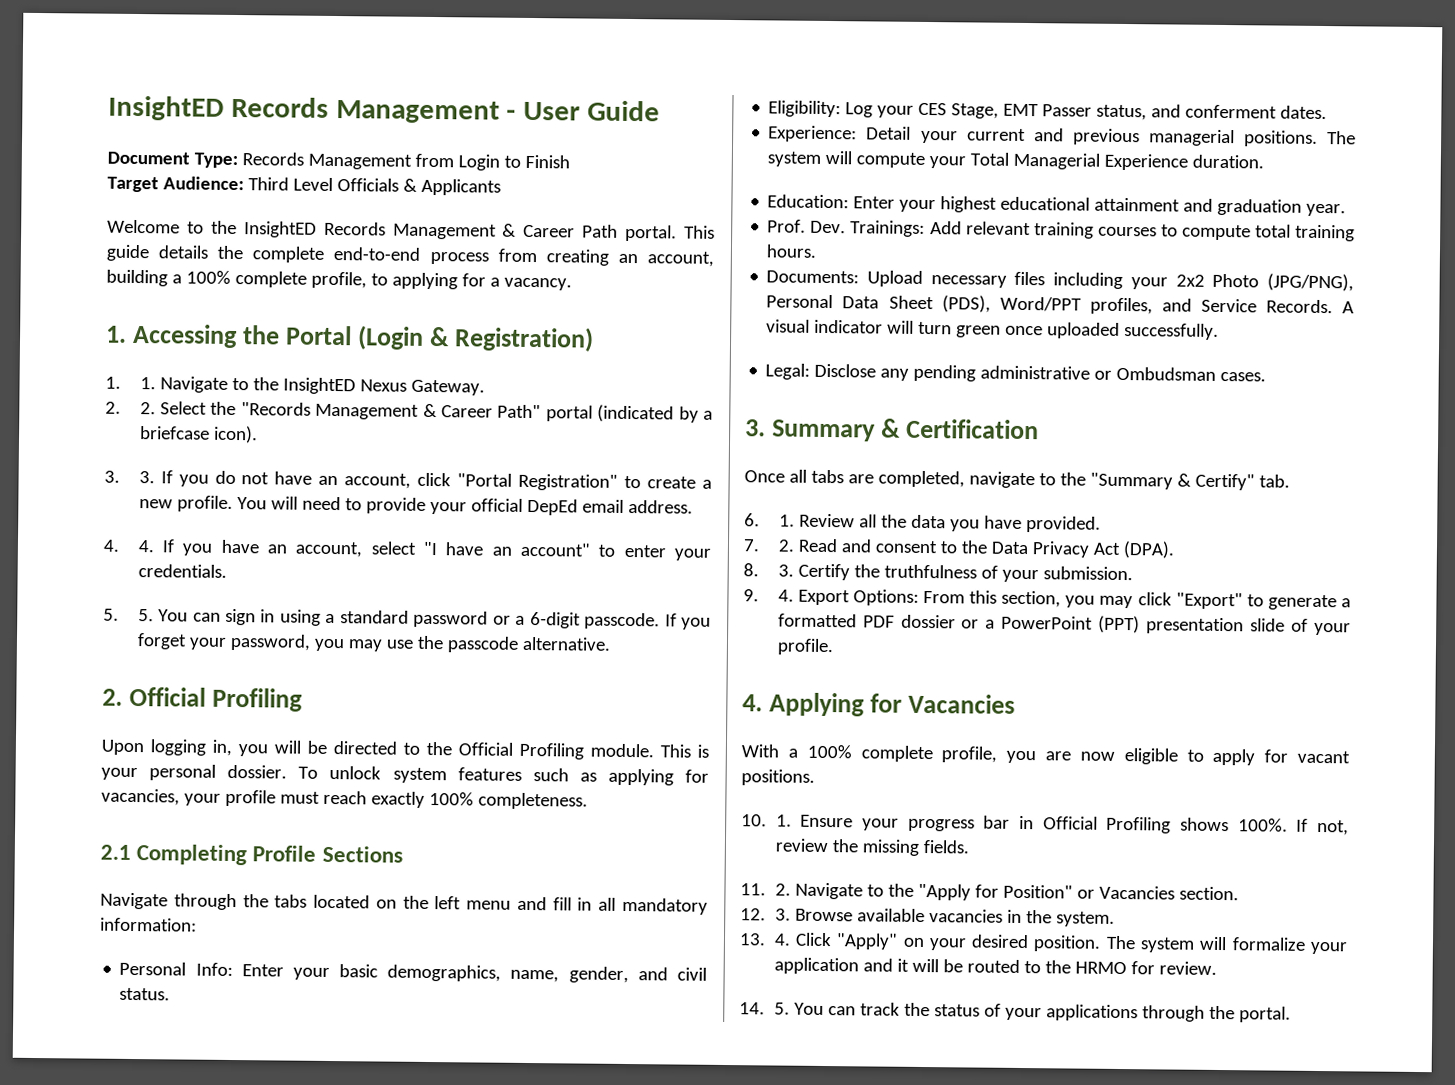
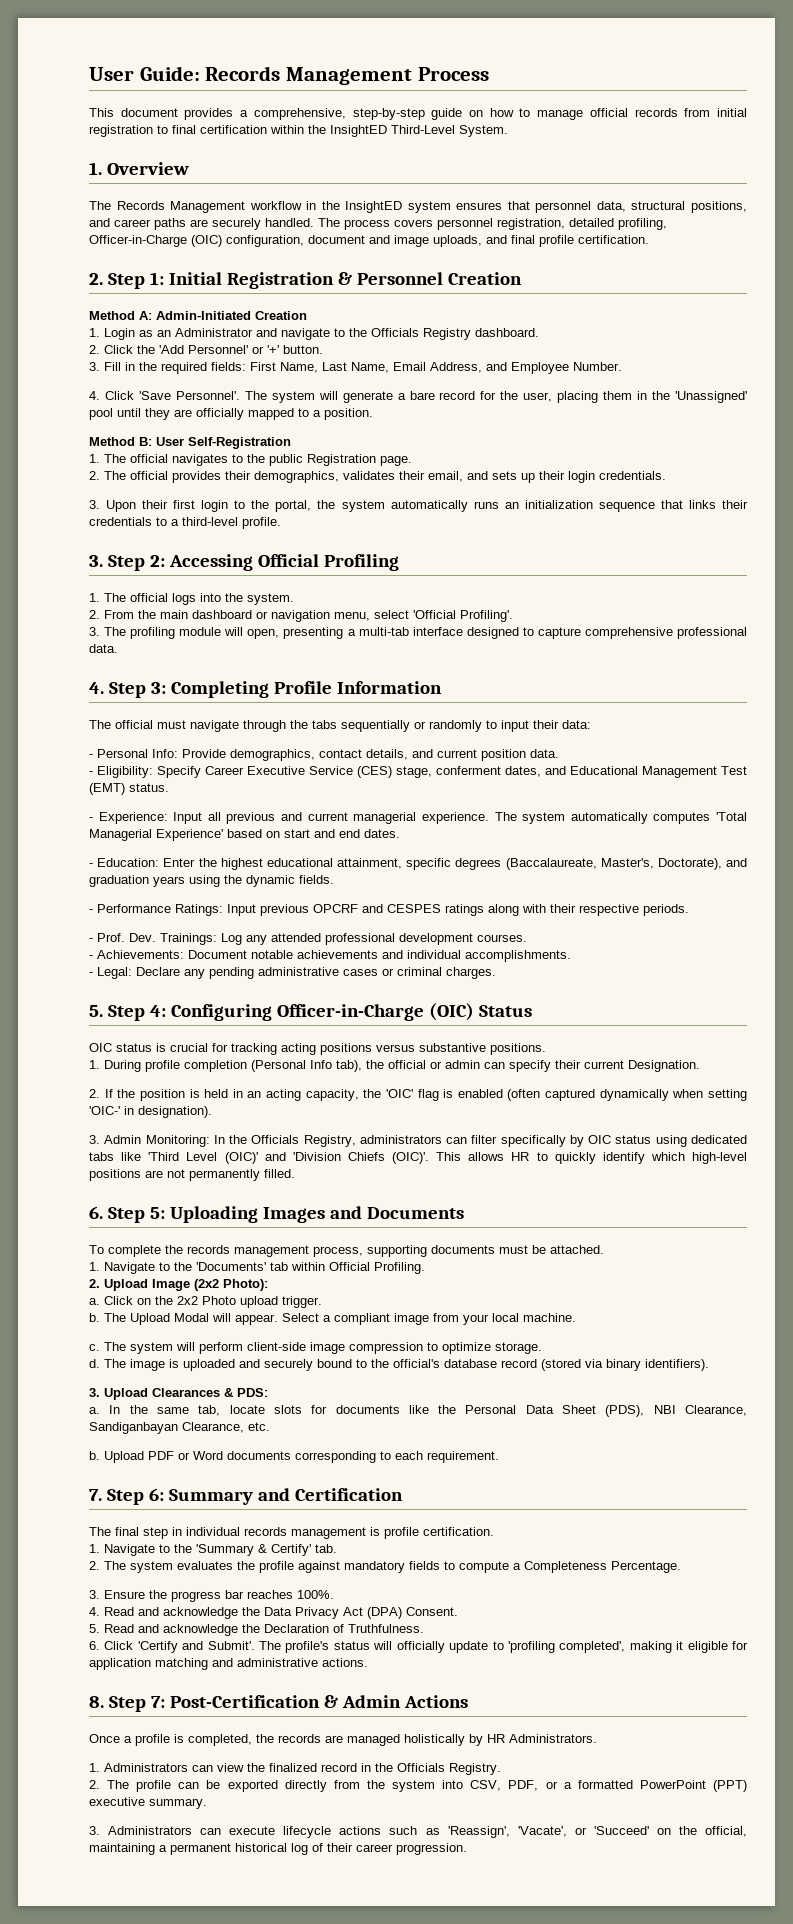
[108,95,661,124] [107,151,570,171] [107,176,501,196] [107,219,715,242] [106,244,714,267] [106,269,572,291] [105,323,595,352] [105,376,485,396] [105,401,713,423] [139,425,258,444] [104,470,712,491] [138,495,693,516] [103,539,712,561] [137,564,227,578] [103,608,711,630] [136,633,611,653] [102,686,304,712] [101,739,709,760] [101,764,710,786] [101,788,588,810] [100,844,403,866] [100,892,708,915] [100,917,197,932] [119,961,708,984] [119,987,171,1001] [768,100,1328,121] [768,125,1356,147] [767,150,1265,171] [767,194,1347,217] [767,219,1355,242] [766,244,818,258] [766,270,1354,292] [766,294,1354,315] [766,319,1220,340] [765,363,1267,382] [745,418,1040,442] [744,469,1290,491] [744,513,1101,533] [743,538,1175,559] [743,563,1133,583] [743,589,1351,611] [777,613,1351,636] [776,638,834,656] [742,692,1016,717] [741,744,1350,766] [741,769,815,786] [741,814,1349,836] [774,838,969,856] [740,882,1239,901] [740,908,1115,927] [739,932,1347,955] [773,957,1217,975] [739,1002,1291,1023] InsightED Records Management - User Guide // Document Type: Records Management from Login to Finish // Target Audience: Third Level Officials & Applicants // Welcome to the InsightED Records Management & Career Path portal. This guide details the complete end-to-end process from creating an account, building a 100% complete profile, to applying for a vacancy. // 1. Accessing the Portal (Login & Registration) // 1. 1. Navigate to the InsightED Nexus Gateway. // 2. 2. Select the "Records Management & Career Path" portal (indicated by a briefcase icon). // 3. 3. If you do not have an account, click "Portal Registration" to create a new profile. You will need to provide your official DepEd email address. // 4. 4. If you have an account, select "I have an account" to enter your credentials. // 5. 5. You can sign in using a standard password or a 6-digit passcode. If you forget your password, you may use the passcode alternative. // 2. Official Profiling // Upon logging in, you will be directed to the Official Profiling module. This is your personal dossier. To unlock system features such as applying for vacancies, your profile must reach exactly 100% completeness. // 2.1 Completing Profile Sections // Navigate through the tabs located on the left menu and fill in all mandatory information: // Personal Info: Enter your basic demographics, name, gender, and civil status. // Eligibility: Log your CES Stage, EMT Passer status, and conferment dates. // Experience: Detail your current and previous managerial positions. The system will compute your Total Managerial Experience duration. // Education: Enter your highest educational attainment and graduation year. // Prof. Dev. Trainings: Add relevant training courses to compute total training hours. // Documents: Upload necessary files including your 2x2 Photo (JPG/PNG), Personal Data Sheet (PDS), Word/PPT profiles, and Service Records. A visual indicator will turn green once uploaded successfully. // Legal: Disclose any pending administrative or Ombudsman cases. // 3. Summary & Certification // Once all tabs are completed, navigate to the "Summary & Certify" tab. // 6. 1. Review all the data you have provided. // 7. 2. Read and consent to the Data Privacy Act (DPA). // 8. 3. Certify the truthfulness of your submission. // 9. 4. Export Options: From this section, you may click "Export" to generate a formatted PDF dossier or a PowerPoint (PPT) presentation slide of your profile. // 4. Applying for Vacancies // With a 100% complete profile, you are now eligible to apply for vacant positions. // 10. 1. Ensure your progress bar in Official Profiling shows 100%. If not, review the missing fields. // 11. 2. Navigate to the "Apply for Position" or Vacancies section. // 12. 3. Browse available vacancies in the system. // 13. 4. Click "Apply" on your desired position. The system will formalize your application and it will be routed to the HRMO for review. // 14. 5. You can track the status of your applications through the portal. -> [89,66,489,85] [89,108,747,120] [89,125,508,137] [89,162,189,175] [89,201,748,213] [89,218,667,230] [89,235,649,247] [89,272,522,289] [89,311,307,320] [89,328,539,340] [89,345,323,354] [89,362,622,374] [89,391,748,403] [89,408,373,420] [89,437,291,449] [89,454,412,466] [89,471,666,483] [89,500,748,512] [89,517,281,529] [89,554,399,571] [89,593,294,605] [89,610,513,622] [89,627,747,639] [89,644,118,653] [89,681,442,698] [89,720,591,732] [89,749,559,761] [89,766,747,778] [89,783,169,795] [89,812,748,824] [89,829,400,841] [89,858,747,870] [89,875,334,887] [89,904,689,916] [89,933,527,945] [89,950,571,962] [89,967,496,979] [89,1003,532,1021] [89,1043,546,1055] [89,1060,700,1072] [89,1089,748,1101] [89,1106,212,1118] [89,1135,747,1147] [89,1152,747,1164] [89,1169,295,1181] [89,1206,464,1223] [89,1245,604,1257] [89,1262,425,1274] [89,1279,268,1291] [89,1296,322,1308] [89,1313,576,1325] [89,1342,542,1354] [89,1359,709,1371] [89,1388,268,1400] [89,1405,747,1417] [89,1422,270,1434] [89,1451,499,1463] [89,1488,403,1505] [89,1527,494,1539] [89,1544,337,1556] [89,1561,681,1573] [89,1590,334,1602] [89,1607,458,1619] [89,1624,424,1636] [89,1641,748,1653] [89,1658,368,1670] [89,1695,468,1712] [89,1734,597,1746] [89,1763,501,1775] [89,1780,748,1792] [89,1797,207,1809] [89,1826,747,1838] [89,1843,467,1855] User Guide: Records Management Process // This document provides a comprehensive, step-by-step guide on how to manage official records from initial registration to final certification within the InsightED Third-Level System. // 1. Overview // The Records Management workflow in the InsightED system ensures that personnel data, structural positions, and career paths are securely handled. The process covers personnel registration, detailed profiling, Officer-in-Charge (OIC) configuration, document and image uploads, and final profile certification. // 2. Step 1: Initial Registration & Personnel Creation // Method A: Admin-Initiated Creation // 1. Login as an Administrator and navigate to the Officials Registry dashboard. // 2. Click the 'Add Personnel' or '+' button. // 3. Fill in the required fields: First Name, Last Name, Email Address, and Employee Number. // 4. Click 'Save Personnel'. The system will generate a bare record for the user, placing them in the 'Unassigned' pool until they are officially mapped to a position. // Method B: User Self-Registration // 1. The official navigates to the public Registration page. // 2. The official provides their demographics, validates their email, and sets up their login credentials. // 3. Upon their first login to the portal, the system automatically runs an initialization sequence that links their credentials to a third-level profile. // 3. Step 2: Accessing Official Profiling // 1. The official logs into the system. // 2. From the main dashboard or navigation menu, select 'Official Profiling'. // 3. The profiling module will open, presenting a multi-tab interface designed to capture comprehensive professional data. // 4. Step 3: Completing Profile Information // The official must navigate through the tabs sequentially or randomly to input their data: // - Personal Info: Provide demographics, contact details, and current position data. // - Eligibility: Specify Career Executive Service (CES) stage, conferment dates, and Educational Management Test (EMT) status. // - Experience: Input all previous and current managerial experience. The system automatically computes 'Total Managerial Experience' based on start and end dates. // - Education: Enter the highest educational attainment, specific degrees (Baccalaureate, Master's, Doctorate), and graduation years using the dynamic fields. // - Performance Ratings: Input previous OPCRF and CESPES ratings along with their respective periods. // - Prof. Dev. Trainings: Log any attended professional development courses. // - Achievements: Document notable achievements and individual accomplishments. // - Legal: Declare any pending administrative cases or criminal charges. // 5. Step 4: Configuring Officer-in-Charge (OIC) Status // OIC status is crucial for tracking acting positions versus substantive positions. // 1. During profile completion (Personal Info tab), the official or admin can specify their current Designation. // 2. If the position is held in an acting capacity, the 'OIC' flag is enabled (often captured dynamically when setting 'OIC-' in designation). // 3. Admin Monitoring: In the Officials Registry, administrators can filter specifically by OIC status using dedicated tabs like 'Third Level (OIC)' and 'Division Chiefs (OIC)'. This allows HR to quickly identify which high-level positions are not permanently filled. // 6. Step 5: Uploading Images and Documents // To complete the records management process, supporting documents must be attached. // 1. Navigate to the 'Documents' tab within Official Profiling. // 2. Upload Image (2x2 Photo): // a. Click on the 2x2 Photo upload trigger. // b. The Upload Modal will appear. Select a compliant image from your local machine. // c. The system will perform client-side image compression to optimize storage. // d. The image is uploaded and securely bound to the official's database record (stored via binary identifiers). // 3. Upload Clearances & PDS: // a. In the same tab, locate slots for documents like the Personal Data Sheet (PDS), NBI Clearance, Sandiganbayan Clearance, etc. // b. Upload PDF or Word documents corresponding to each requirement. // 7. Step 6: Summary and Certification // The final step in individual records management is profile certification. // 1. Navigate to the 'Summary & Certify' tab. // 2. The system evaluates the profile against mandatory fields to compute a Completeness Percentage. // 3. Ensure the progress bar reaches 100%. // 4. Read and acknowledge the Data Privacy Act (DPA) Consent. // 5. Read and acknowledge the Declaration of Truthfulness. // 6. Click 'Certify and Submit'. The profile's status will officially update to 'profiling completed', making it eligible for application matching and administrative actions. // 8. Step 7: Post-Certification & Admin Actions // Once a profile is completed, the records are managed holistically by HR Administrators. // 1. Administrators can view the finalized record in the Officials Registry. // 2. The profile can be exported directly from the system into CSV, PDF, or a formatted PowerPoint (PPT) executive summary. // 3. Administrators can execute lifecycle actions such as 'Reassign', 'Vacate', or 'Succeed' on the official, maintaining a permanent historical log of their career progression.

